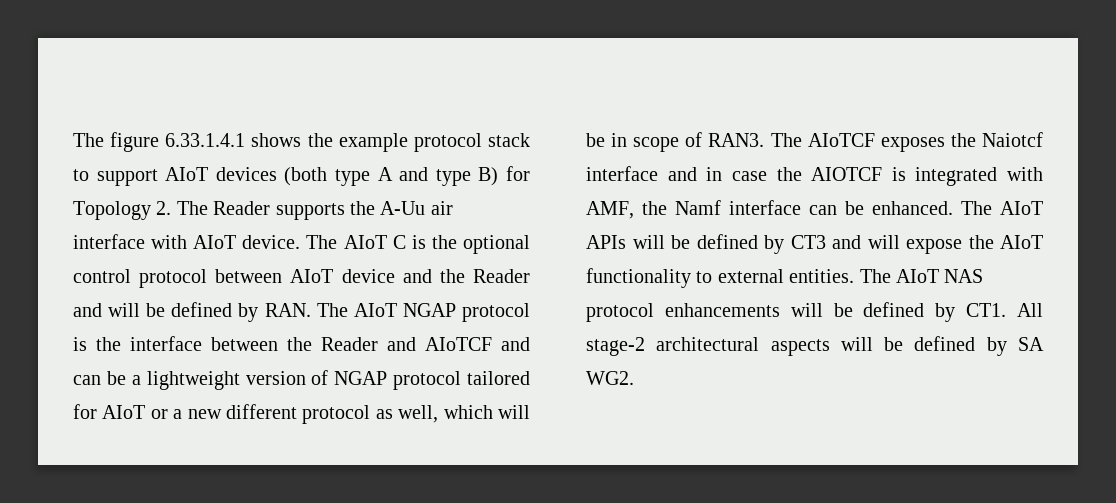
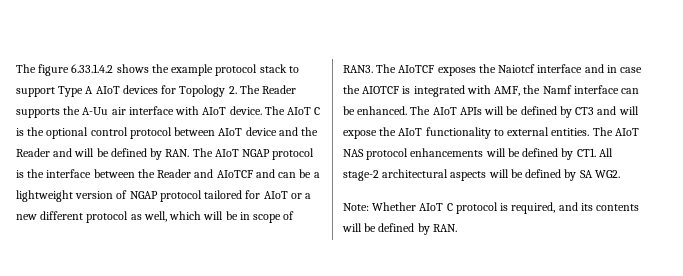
[165,133,246,147] 6.33.1.4.1 -> [71,64,114,73] 6.33.1.4.2
[165,167,499,186] AIoT devices (both type A and type B) -> [58,85,158,97] Type A AIoT devices
(634, 378) none -> [343,202,640,214] [342,223,457,235] // Note: Whether AIoT C protocol is required, and its contents will be defined by RAN.

